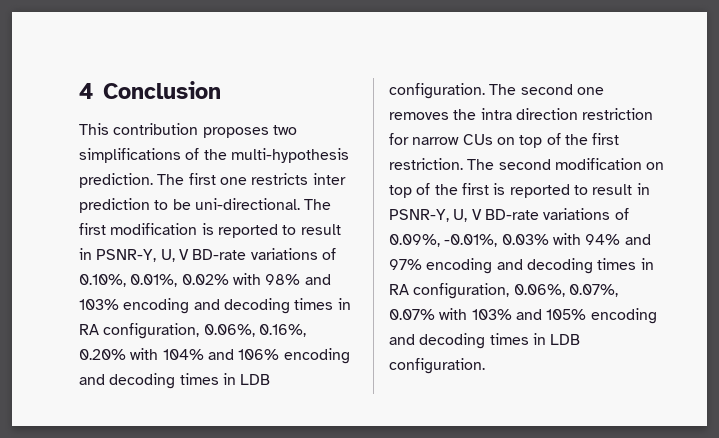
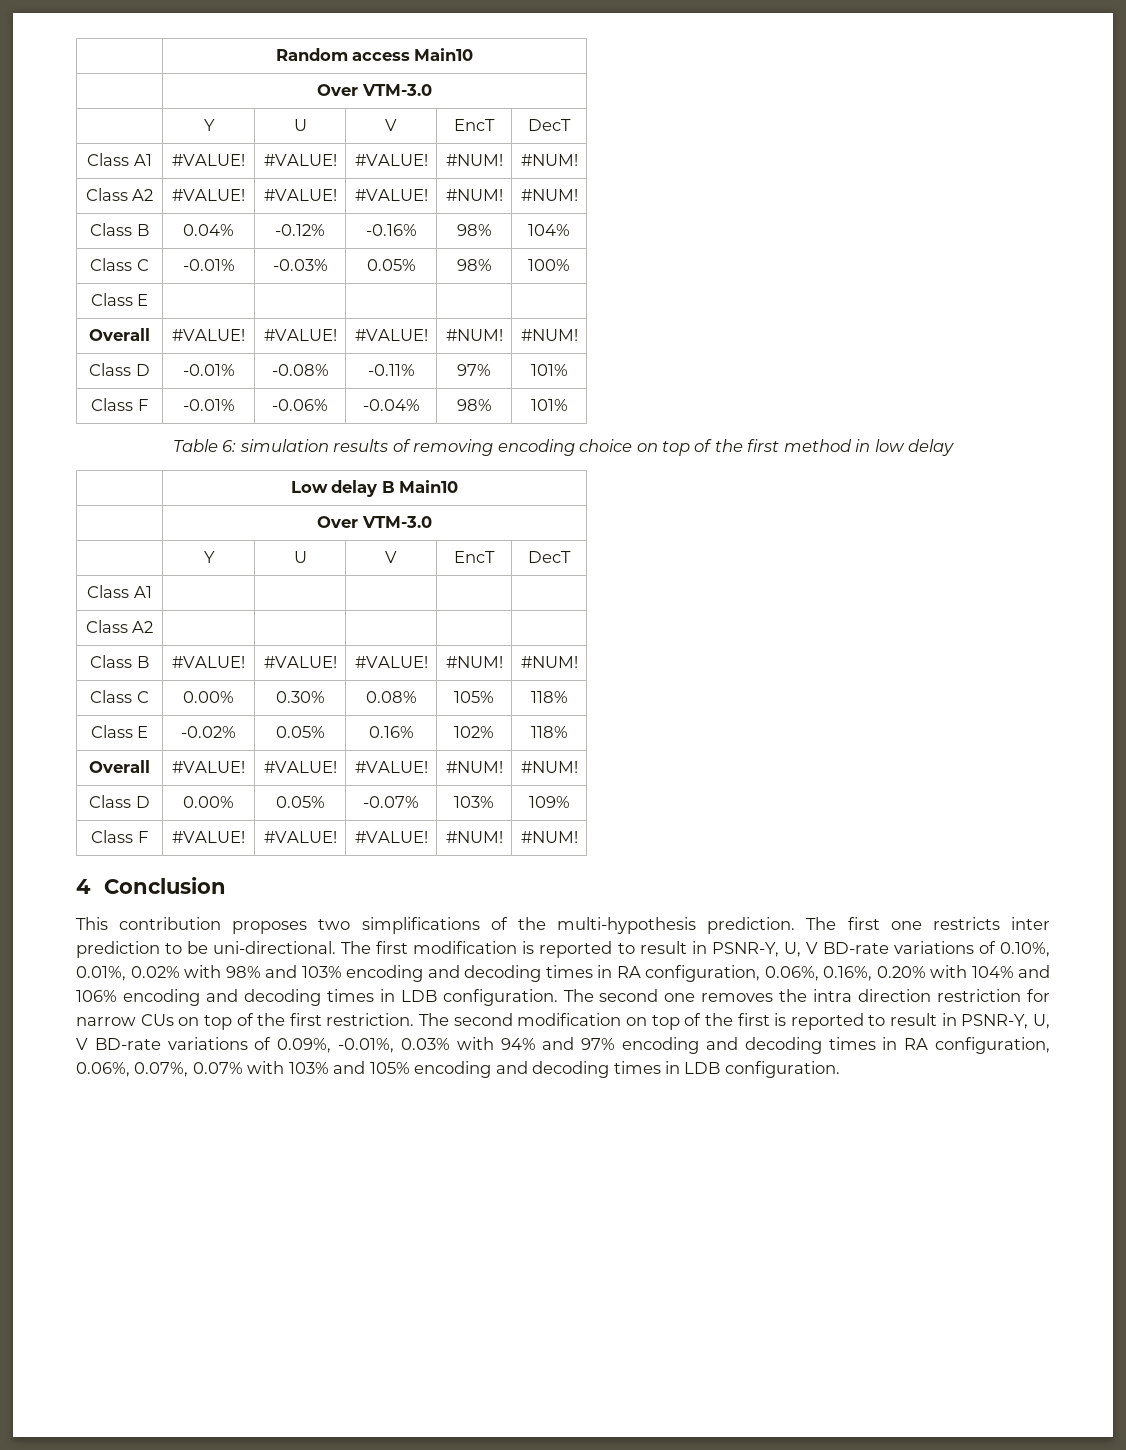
(79, 91) none -> [275,48,474,61] [317,84,432,96] [203,119,215,131] [293,119,307,131] [385,119,397,131] [454,119,495,131] [528,119,571,131] [87,153,152,166] [172,154,245,166] [263,154,337,166] [354,154,428,166] [445,154,503,166] [520,154,578,166] [85,188,154,201] [172,189,245,201] [263,189,337,201] [354,189,428,201] [445,189,503,201] [520,189,578,201] [90,223,149,236] [183,224,234,236] [275,224,325,236] [365,224,417,236] [456,224,492,236] [528,224,570,236] [90,258,149,271] [182,259,235,271] [272,259,328,271] [366,259,416,271] [456,259,492,271] [528,259,570,271] [90,293,149,306] [89,328,150,341] [172,329,245,341] [263,329,337,341] [354,329,428,341] [445,329,503,341] [520,329,578,341] [89,363,150,376] [182,364,235,376] [271,364,329,376] [367,364,415,376] [457,364,491,376] [530,364,568,376] [91,398,148,411] [182,399,235,411] [272,399,328,411] [362,399,420,411] [456,399,492,411] [530,399,568,411] [172,439,955,456] [290,480,459,497] [317,516,432,528] [203,551,215,563] [293,551,307,563] [385,551,397,563] [454,551,495,563] [528,551,571,563] [87,585,152,598] [85,620,154,633] [90,655,149,668] [172,656,245,668] [263,656,337,668] [354,656,428,668] [445,656,503,668] [520,656,578,668] [90,690,149,703] [183,691,234,703] [275,691,325,703] [365,691,417,703] [454,691,494,703] [530,691,568,703] [90,725,149,738] [181,726,236,738] [275,726,325,738] [368,726,414,738] [454,726,494,738] [530,726,568,738] [89,760,150,773] [172,761,245,773] [263,761,337,773] [354,761,428,773] [445,761,503,773] [520,761,578,773] [89,795,150,808] [183,796,234,808] [275,796,325,808] [363,796,419,808] [454,796,494,808] [528,796,570,808] [91,830,148,843] [172,831,245,843] [263,831,337,843] [354,831,428,843] [445,831,503,843] [520,831,578,843] | Random access Main10 // | Over VTM-3.0 // | Y | U | V | EncT | DecT // Class A1 | #VALUE! | #VALUE! | #VALUE! | #NUM! | #NUM! // Class A2 | #VALUE! | #VALUE! | #VALUE! | #NUM! | #NUM! // Class B | 0.04% | -0.12% | -0.16% | 98% | 104% // Class C | -0.01% | -0.03% | 0.05% | 98% | 100% // Class E | | | | | // Overall | #VALUE! | #VALUE! | #VALUE! | #NUM! | #NUM! // Class D | -0.01% | -0.08% | -0.11% | 97% | 101% // Class F | -0.01% | -0.06% | -0.04% | 98% | 101% // Table 6: simulation results of removing encoding choice on top of the first method in low delay // | Low delay B Main10 // | Over VTM-3.0 // | Y | U | V | EncT | DecT // Class A1 | | | | | // Class A2 | | | | | // Class B | #VALUE! | #VALUE! | #VALUE! | #NUM! | #NUM! // Class C | 0.00% | 0.30% | 0.08% | 105% | 118% // Class E | -0.02% | 0.05% | 0.16% | 102% | 118% // Overall | #VALUE! | #VALUE! | #VALUE! | #NUM! | #NUM! // Class D | 0.00% | 0.05% | -0.07% | 103% | 109% // Class F | #VALUE! | #VALUE! | #VALUE! | #NUM! | #NUM! //

